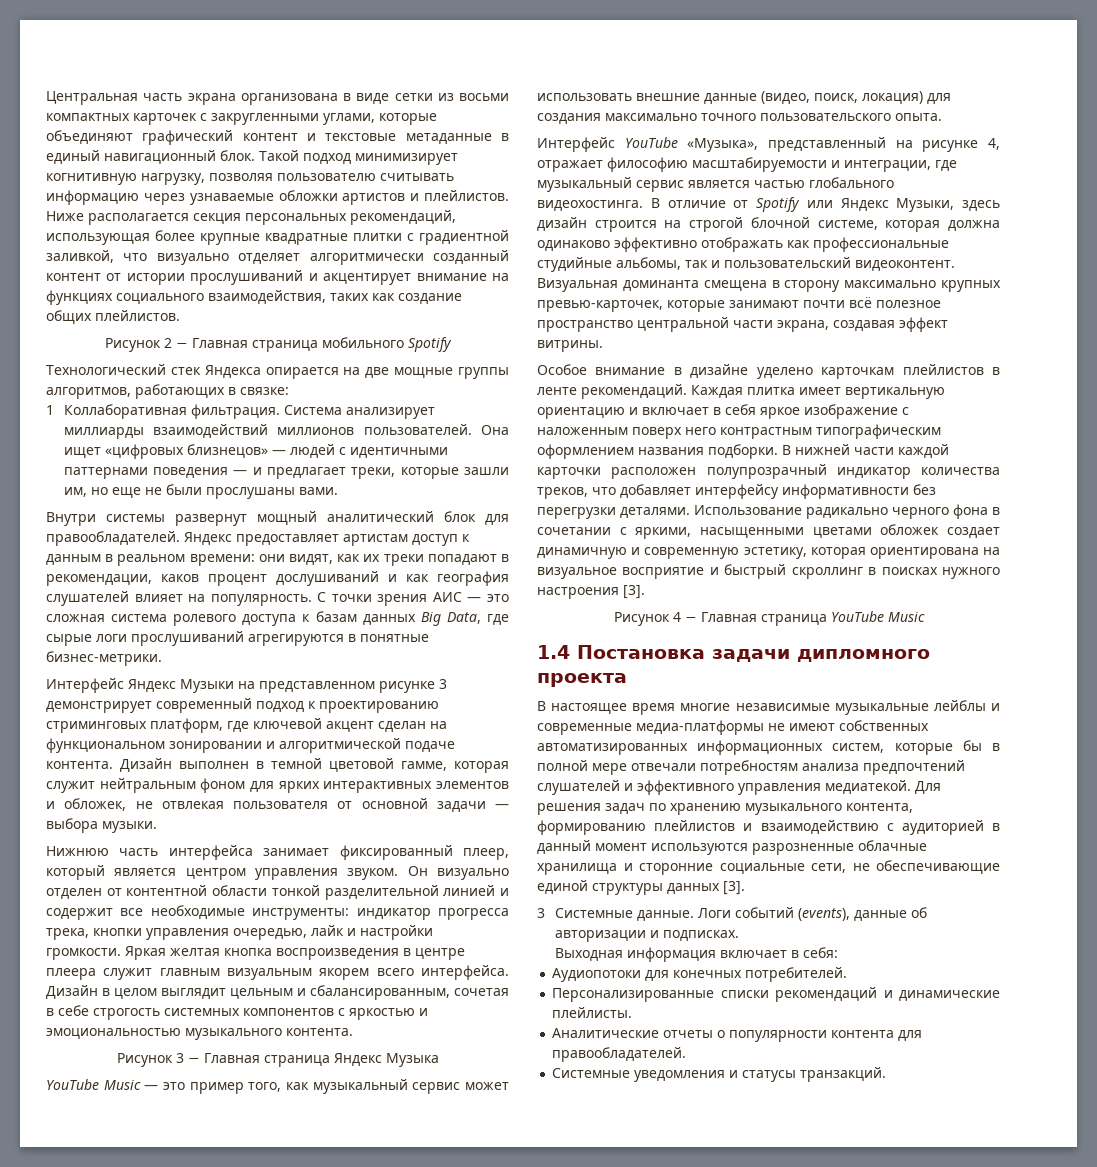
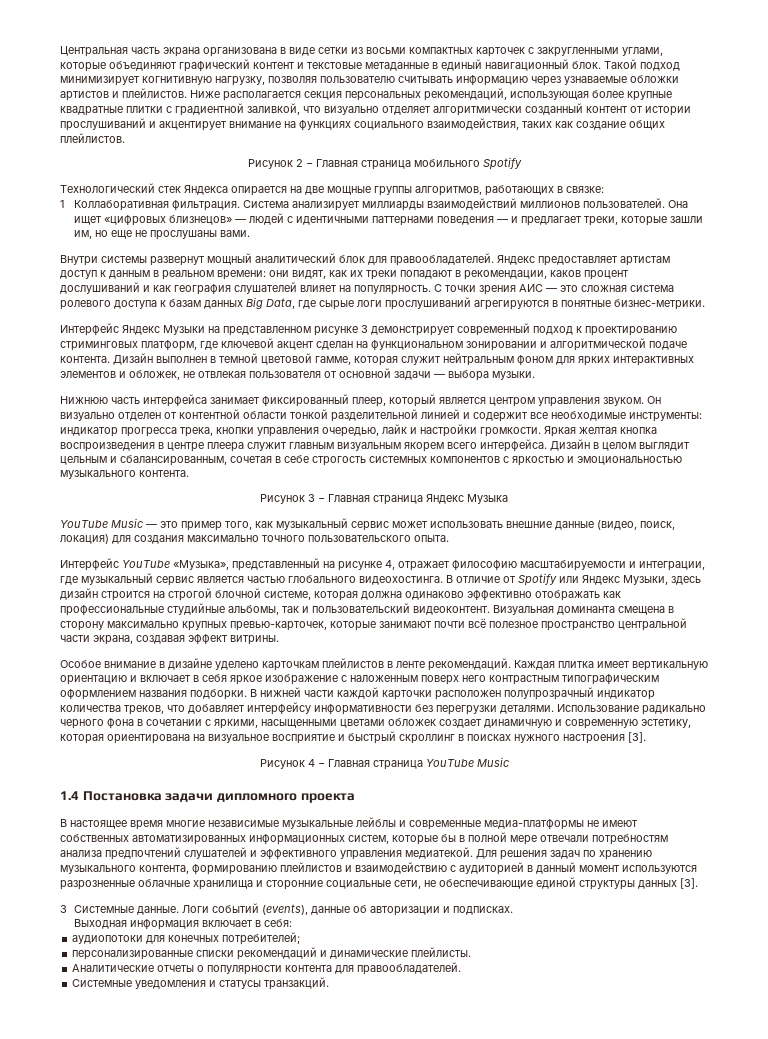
[165,484,202,495] были -> (147, 233) none
[552,968,642,982] Аудиопотоки -> [72,935,144,944] аудиопотоки
[745,967,848,982] [552,988,715,1002] потребителей. // Персонализированные -> [222,932,301,945] [72,950,194,960] потребителей; // персонализированные

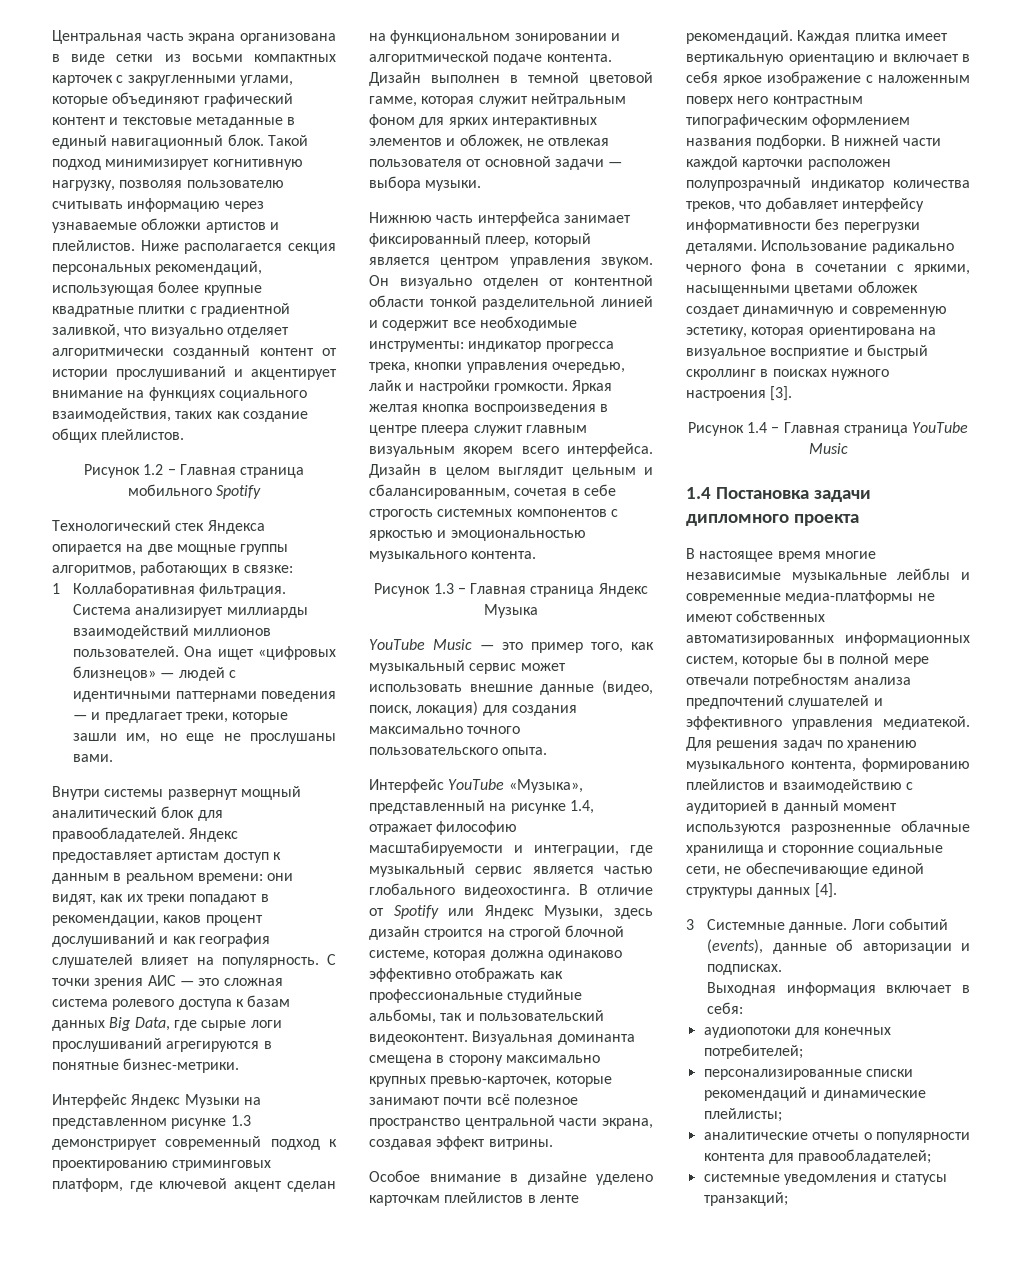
[295,159,303,167] 2 -> [143,464,164,475] 1.2
[361,325,368,333] 3 -> [230,1115,251,1126] 1.3
[308,494,315,502] 3 -> [433,583,454,594] 1.3
[385,560,395,570] 4, -> [569,800,594,814] 1.4,
[307,759,315,767] 4 -> [747,422,768,433] 1.4
[680,878,698,889] [3]. -> [814,883,837,898] [4].
[411,947,472,957] [72,964,155,972] плейлисты. // Аналитические -> [703,1108,782,1122] [703,1132,808,1140] плейлисты; // аналитические
[357,962,462,975] [72,979,133,987] правообладателей. // Системные -> [798,1149,932,1164] [703,1174,780,1182] правообладателей; // системные
[264,977,330,990] транзакций. -> [703,1192,788,1206] транзакций;

